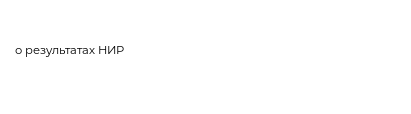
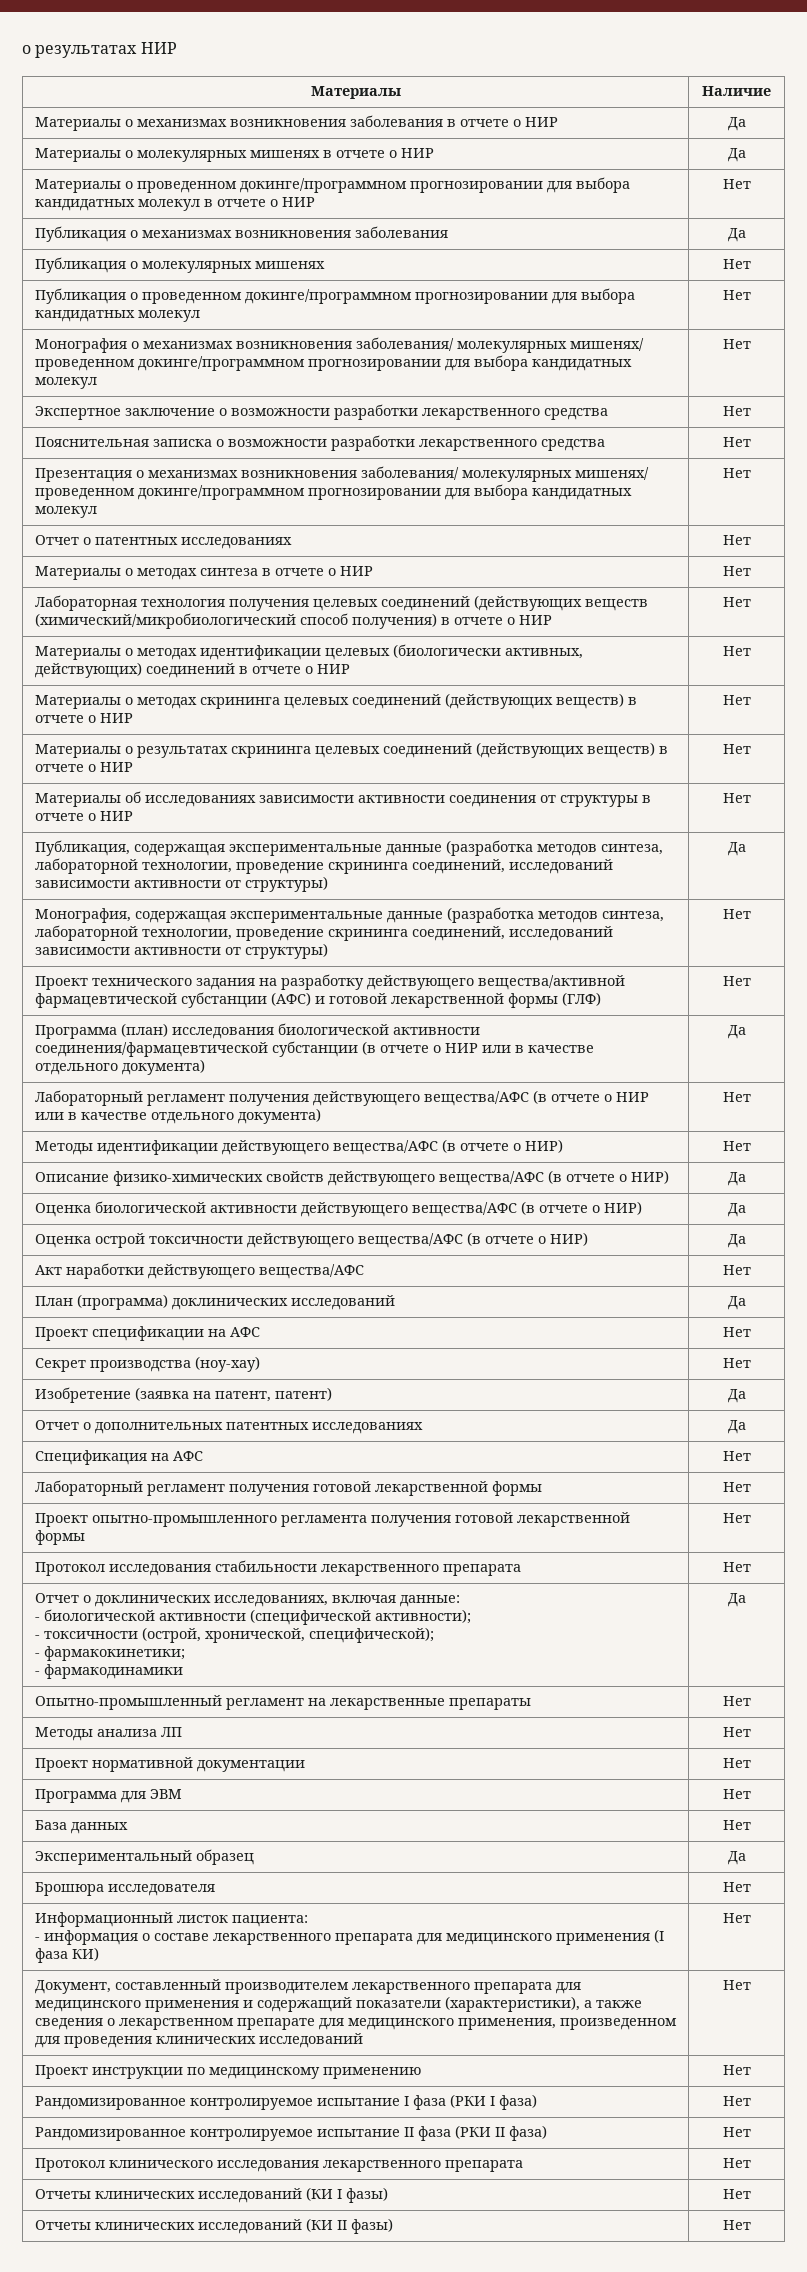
(125, 50) none -> [310,86,401,99] [702,86,771,96] [34,115,558,131] [727,117,746,131] [34,148,434,162] [727,148,746,162] [34,177,630,193] [34,197,315,211] [722,179,751,189] [34,226,448,242] [727,228,746,242] [34,257,325,273] [722,259,751,269] [34,288,635,304] [34,310,200,322] [722,290,751,300] [34,337,644,353] [34,355,632,371] [34,377,97,389] [722,339,751,349] [34,404,608,420] [722,406,751,416] [34,435,605,451] [722,437,751,447] [34,466,649,482] [34,484,632,500] [34,506,97,518] [722,468,751,478] [34,535,292,549] [722,535,751,545] [34,566,373,580] [722,566,751,576] [34,595,648,611] [34,613,552,629] [722,597,751,607] [34,644,583,660] [34,662,350,678] [722,646,751,656] [34,693,637,709] [34,713,133,723] [722,695,751,705] [34,742,668,758] [34,762,133,772] [722,744,751,754] [34,791,651,807] [34,811,133,821] [722,793,751,803] [34,840,663,856] [34,858,613,874] [34,876,328,892] [727,842,746,856] [34,907,664,923] [34,925,613,941] [34,943,328,959] [722,909,751,919] [34,974,625,990] [34,992,601,1008] [722,976,751,986] [34,1023,480,1039] [34,1041,594,1057] [34,1059,205,1075] [727,1025,746,1039] [34,1090,649,1106] [34,1108,321,1124] [722,1092,751,1102] [34,1139,563,1155] [722,1141,751,1151] [34,1170,669,1186] [727,1172,746,1186] [34,1201,642,1217] [727,1203,746,1217] [34,1232,588,1248] [727,1234,746,1248] [34,1263,364,1279] [722,1265,751,1275] [34,1294,395,1310] [727,1296,746,1310] [34,1326,260,1341] [722,1327,751,1337] [34,1356,260,1372] [722,1358,751,1368] [34,1387,332,1403] [727,1389,746,1403] [34,1420,423,1434] [727,1420,746,1434] [34,1450,203,1465] [722,1451,751,1461] [34,1480,542,1496] [722,1482,751,1492] [34,1512,630,1527] [34,1530,85,1545] [722,1513,751,1523] [34,1560,521,1576] [722,1562,751,1572] [34,1593,460,1607] [34,1609,471,1625] [34,1627,434,1643] [34,1646,185,1661] [34,1664,183,1679] [727,1593,746,1607] [34,1695,531,1710] [722,1696,751,1706] [34,1727,182,1741] [722,1727,751,1737] [34,1757,305,1772] [722,1758,751,1768] [34,1789,182,1803] [722,1789,751,1799] [34,1820,128,1834] [722,1820,751,1830] [34,1849,254,1865] [727,1851,746,1865] [34,1882,215,1896] [722,1882,751,1892] [34,1912,308,1927] [34,1929,664,1945] [34,1947,99,1963] [722,1913,751,1923] [34,1979,581,1994] [34,1996,642,2012] [34,2018,677,2030] [34,2033,363,2048] [722,1980,751,1990] [34,2065,421,2079] [722,2065,751,2075] [34,2094,537,2110] [722,2096,751,2106] [34,2125,547,2141] [722,2127,751,2137] [34,2158,523,2172] [722,2158,751,2168] [34,2187,388,2203] [722,2189,751,2199] [34,2218,393,2234] [722,2220,751,2230] // Материалы | Наличие // Материалы о механизмах возникновения заболевания в отчете о НИР | Да // Материалы о молекулярных мишенях в отчете о НИР | Да // Материалы о проведенном докинге/программном прогнозировании для выбора кандидатных молекул в отчете о НИР | Нет // Публикация о механизмах возникновения заболевания | Да // Публикация о молекулярных мишенях | Нет // Публикация о проведенном докинге/программном прогнозировании для выбора кандидатных молекул | Нет // Монография о механизмах возникновения заболевания/ молекулярных мишенях/ проведенном докинге/программном прогнозировании для выбора кандидатных молекул | Нет // Экспертное заключение о возможности разработки лекарственного средства | Нет // Пояснительная записка о возможности разработки лекарственного средства | Нет // Презентация о механизмах возникновения заболевания/ молекулярных мишенях/ проведенном докинге/программном прогнозировании для выбора кандидатных молекул | Нет // Отчет о патентных исследованиях | Нет // Материалы о методах синтеза в отчете о НИР | Нет // Лабораторная технология получения целевых соединений (действующих веществ (химический/микробиологический способ получения) в отчете о НИР | Нет // Материалы о методах идентификации целевых (биологически активных, действующих) соединений в отчете о НИР | Нет // Материалы о методах скрининга целевых соединений (действующих веществ) в отчете о НИР | Нет // Материалы о результатах скрининга целевых соединений (действующих веществ) в отчете о НИР | Нет // Материалы об исследованиях зависимости активности соединения от структуры в отчете о НИР | Нет // Публикация, содержащая экспериментальные данные (разработка методов синтеза, лабораторной технологии, проведение скрининга соединений, исследований зависимости активности от структуры) | Да // Монография, содержащая экспериментальные данные (разработка методов синтеза, лабораторной технологии, проведение скрининга соединений, исследований зависимости активности от структуры) | Нет // Проект технического задания на разработку действующего вещества/активной фармацевтической субстанции (АФС) и готовой лекарственной формы (ГЛФ) | Нет // Программа (план) исследования биологической активности соединения/фармацевтической субстанции (в отчете о НИР или в качестве отдельного документа) | Да // Лабораторный регламент получения действующего вещества/АФС (в отчете о НИР или в качестве отдельного документа) | Нет // Методы идентификации действующего вещества/АФС (в отчете о НИР) | Нет // Описание физико-химических свойств действующего вещества/АФС (в отчете о НИР) | Да // Оценка биологической активности действующего вещества/АФС (в отчете о НИР) | Да // Оценка острой токсичности действующего вещества/АФС (в отчете о НИР) | Да // Акт наработки действующего вещества/АФС | Нет // План (программа) доклинических исследований | Да // Проект спецификации на АФС | Нет // Секрет производства (ноу-хау) | Нет // Изобретение (заявка на патент, патент) | Да // Отчет о дополнительных патентных исследованиях | Да // Спецификация на АФС | Нет // Лабораторный регламент получения готовой лекарственной формы | Нет // Проект опытно-промышленного регламента получения готовой лекарственной формы | Нет // Протокол исследования стабильности лекарственного препарата | Нет // Отчет о доклинических исследованиях, включая данные: // - биологической активности (специфической активности); // - токсичности (острой, хронической, специфической); // - фармакокинетики; // - фармакодинамики | Да // Опытно-промышленный регламент на лекарственные препараты | Нет // Методы анализа ЛП | Нет // Проект нормативной документации | Нет // Программа для ЭВМ | Нет // База данных | Нет // Экспериментальный образец | Да // Брошюра исследователя | Нет // Информационный листок пациента: // - информация о составе лекарственного препарата для медицинского применения (I фаза КИ) | Нет // Документ, составленный производителем лекарственного препарата для медицинского применения и содержащий показатели (характеристики), а также сведения о лекарственном препарате для медицинского применения, произведенном для проведения клинических исследований | Нет // Проект инструкции по медицинскому применению | Нет // Рандомизированное контролируемое испытание I фаза (РКИ I фаза) | Нет // Рандомизированное контролируемое испытание II фаза (РКИ II фаза) | Нет // Протокол клинического исследования лекарственного препарата | Нет // Отчеты клинических исследований (КИ I фазы) | Нет // Отчеты клинических исследований (КИ II фазы) | Нет

